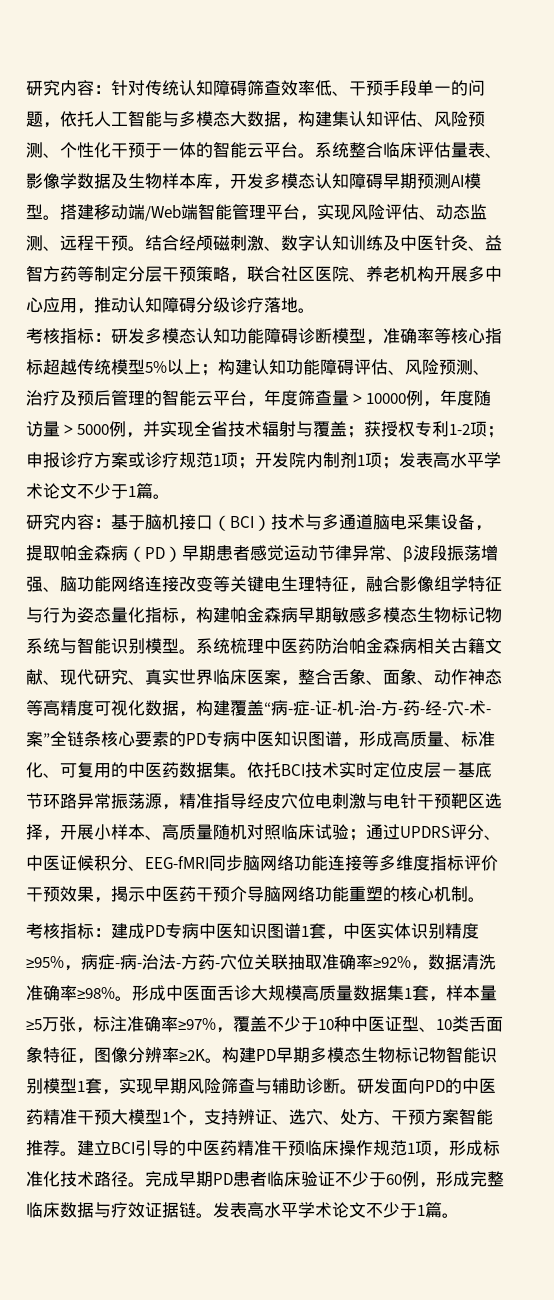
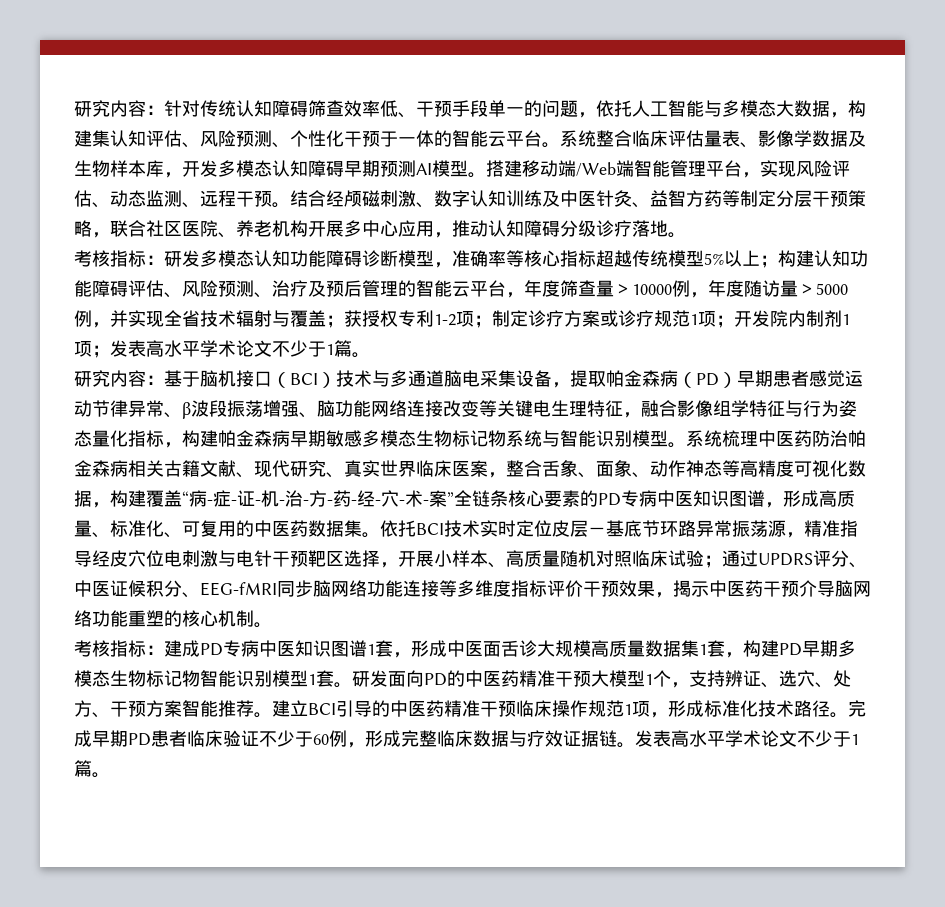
[26,452,60,468] 申报 -> [492,310,528,327] 制定
[343,923,479,939] [26,954,496,971] [26,985,132,1001] 中医实体识别精度≥95%，病症-病-治法-方药-穴位关联抽取准确率≥92%，数据清洗准确率≥98%。 -> (411, 655) none
[446,985,497,1001] [26,1016,503,1033] [26,1046,222,1064] 样本量≥5万张，标注准确率≥97%，覆盖不少于10种中医证型、10类舌面象特征，图像分辨率≥2K。 -> (743, 655) none
[102,1078,340,1095] ，实现早期风险筛查与辅助诊断 -> (334, 678) none

